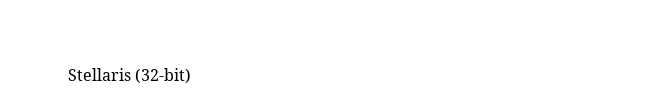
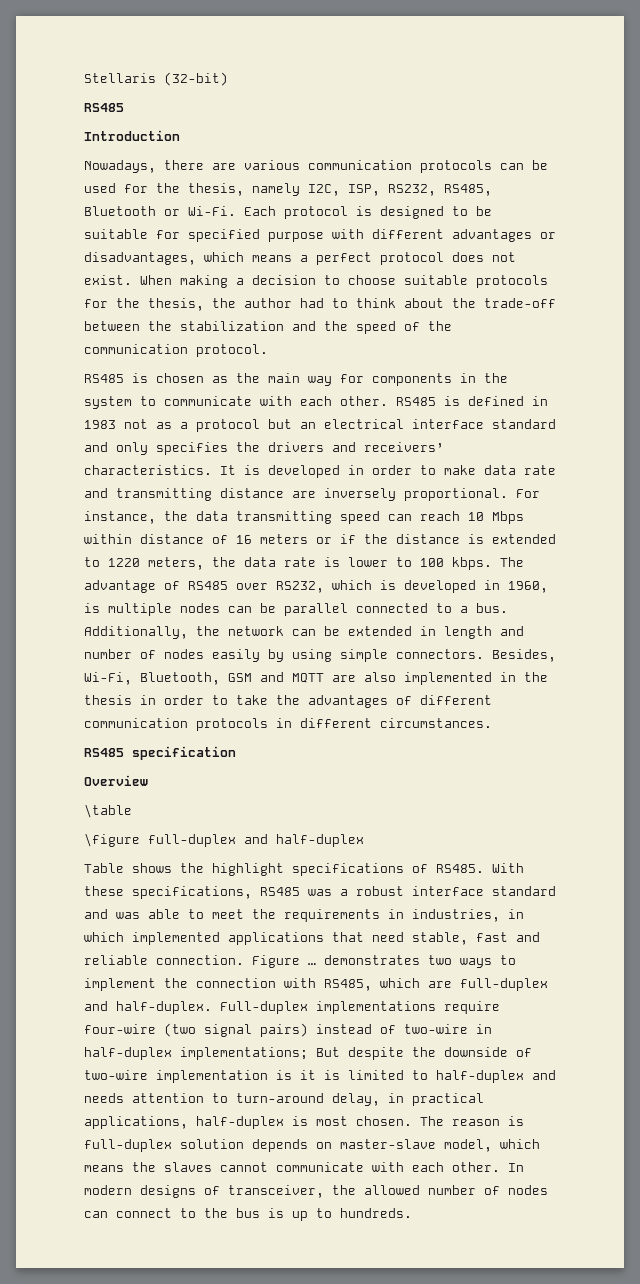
(192, 76) none -> [84,103,124,112] [84,130,180,141] [84,160,548,173] [84,183,492,196] [84,206,492,219] [84,229,556,242] [84,252,516,265] [84,275,548,288] [84,298,556,311] [84,321,452,334] [84,344,268,357] [84,373,508,386] [84,396,548,409] [84,419,556,432] [84,442,444,455] [84,465,556,478] [84,488,540,501] [84,511,524,524] [84,534,556,544] [84,557,524,570] [84,580,548,593] [84,603,508,616] [84,626,524,639] [84,649,556,662] [84,672,548,685] [84,695,492,708] [84,718,492,731] [84,746,236,760] [84,775,148,786] [84,804,132,818] [84,833,364,847] [84,863,524,876] [84,886,556,899] [84,909,524,922] [84,932,540,945] [84,955,516,968] [84,978,548,991] [84,1001,500,1014] [84,1023,492,1037] [84,1047,532,1060] [84,1070,556,1083] [84,1093,484,1106] [84,1116,524,1129] [84,1139,540,1152] [84,1162,524,1172] [84,1185,548,1198] [84,1208,412,1221] // RS485 // Introduction // Nowadays, there are various communication protocols can be used for the thesis, namely I2C, ISP, RS232, RS485, Bluetooth or Wi-Fi. Each protocol is designed to be suitable for specified purpose with different advantages or disadvantages, which means a perfect protocol does not exist. When making a decision to choose suitable protocols for the thesis, the author had to think about the trade-off between the stabilization and the speed of the communication protocol. // RS485 is chosen as the main way for components in the system to communicate with each other. RS485 is defined in 1983 not as a protocol but an electrical interface standard and only specifies the drivers and receivers’ characteristics. It is developed in order to make data rate and transmitting distance are inversely proportional. For instance, the data transmitting speed can reach 10 Mbps within distance of 16 meters or if the distance is extended to 1220 meters, the data rate is lower to 100 kbps. The advantage of RS485 over RS232, which is developed in 1960, is multiple nodes can be parallel connected to a bus. Additionally, the network can be extended in length and number of nodes easily by using simple connectors. Besides, Wi-Fi, Bluetooth, GSM and MQTT are also implemented in the thesis in order to take the advantages of different communication protocols in different circumstances. // RS485 specification // Overview // \table // \figure full-duplex and half-duplex // Table shows the highlight specifications of RS485. With these specifications, RS485 was a robust interface standard and was able to meet the requirements in industries, in which implemented applications that need stable, fast and reliable connection. Figure … demonstrates two ways to implement the connection with RS485, which are full-duplex and half-duplex. Full-duplex implementations require four-wire (two signal pairs) instead of two-wire in half-duplex implementations; But despite the downside of two-wire implementation is it is limited to half-duplex and needs attention to turn-around delay, in practical applications, half-duplex is most chosen. The reason is full-duplex solution depends on master-slave model, which means the slaves cannot communicate with each other. In modern designs of transceiver, the allowed number of nodes can connect to the bus is up to hundreds.

